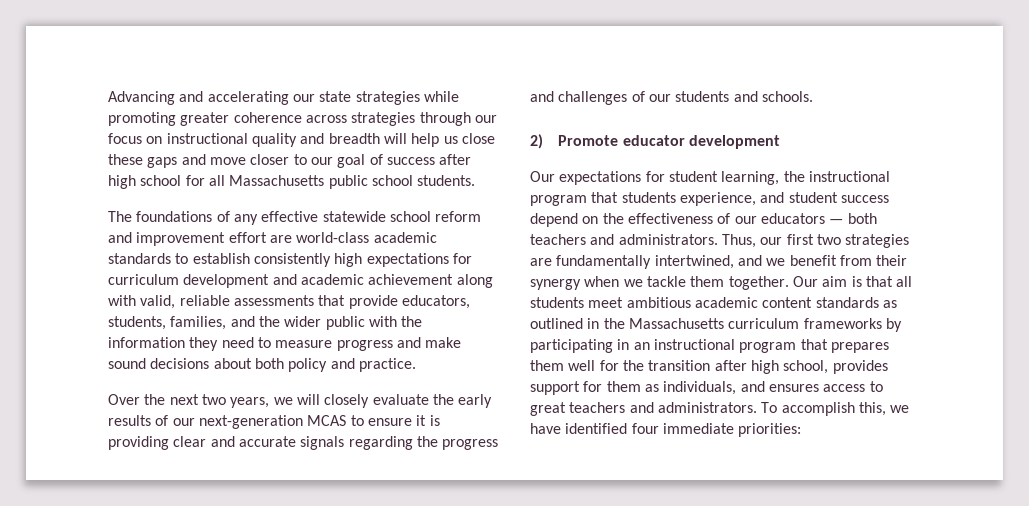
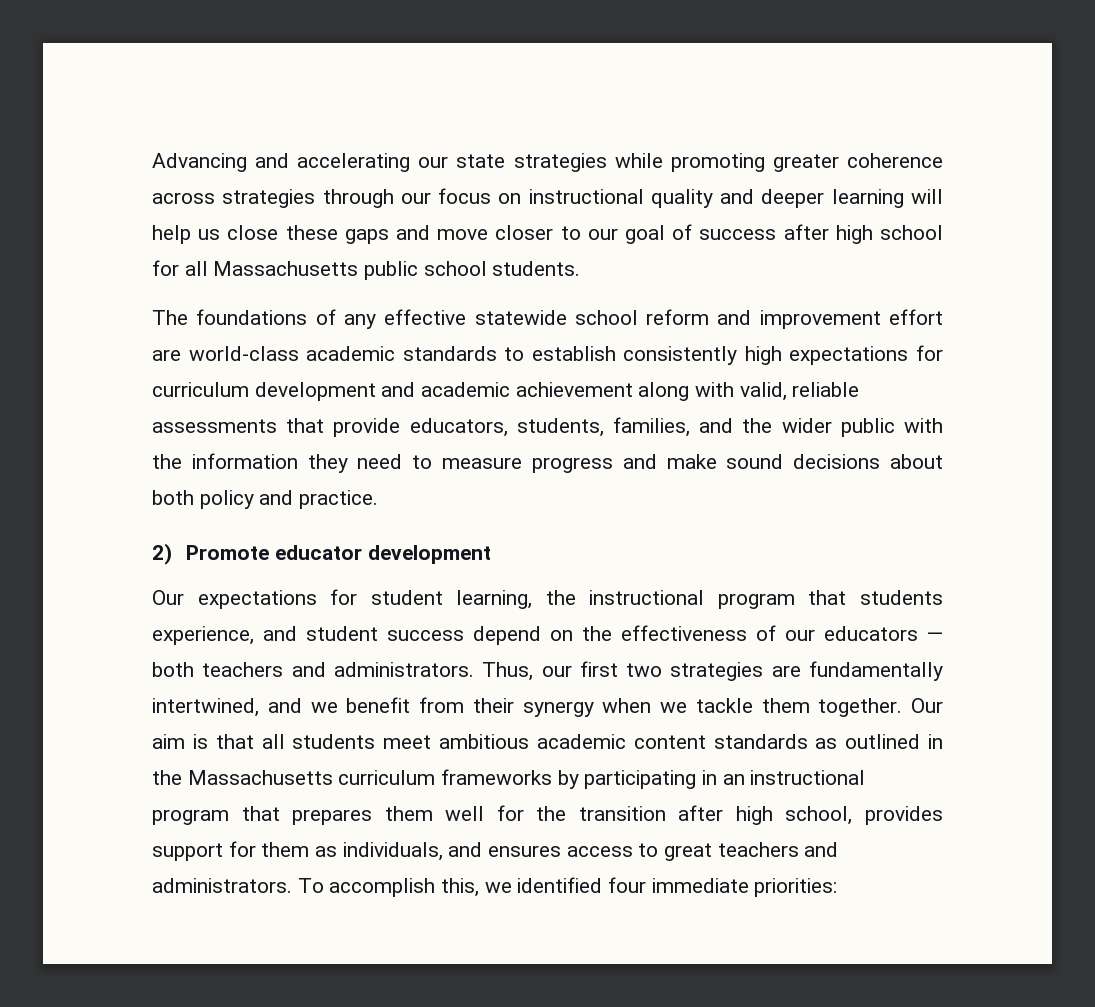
[328,133,380,144] breadth -> [761,189,904,208] deeper learning
[108,394,493,408] [108,415,440,429] [108,436,499,450] [530,91,813,105] // Over the next two years, we will closely evaluate the early results of our next-generation MCAS to ensure it is providing clear and accurate signals regarding the progress and challenges of our students and schools. -> (379, 499) none
[530,423,561,434] have -> (512, 887) none

